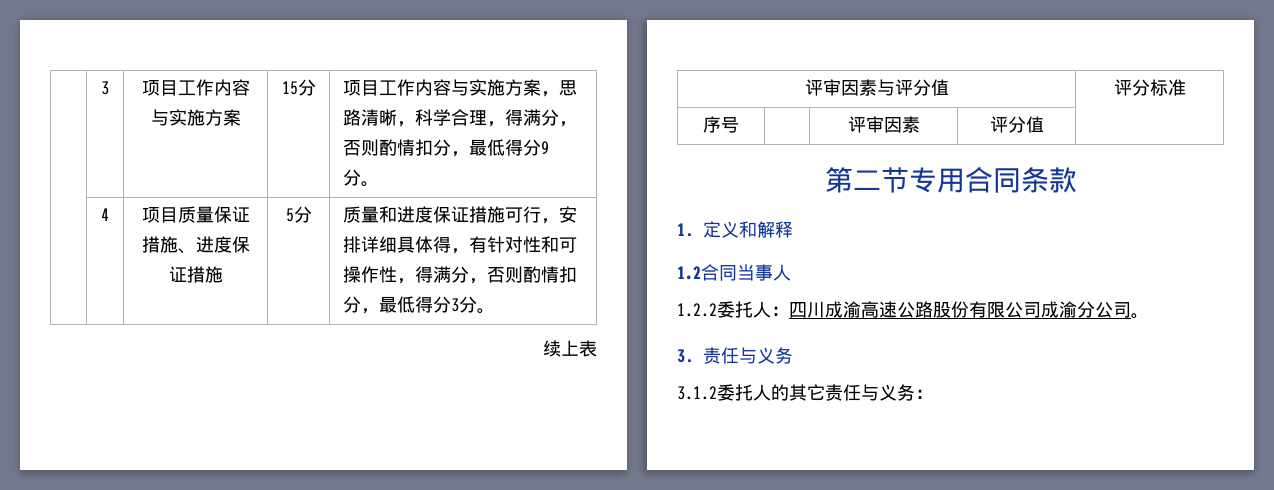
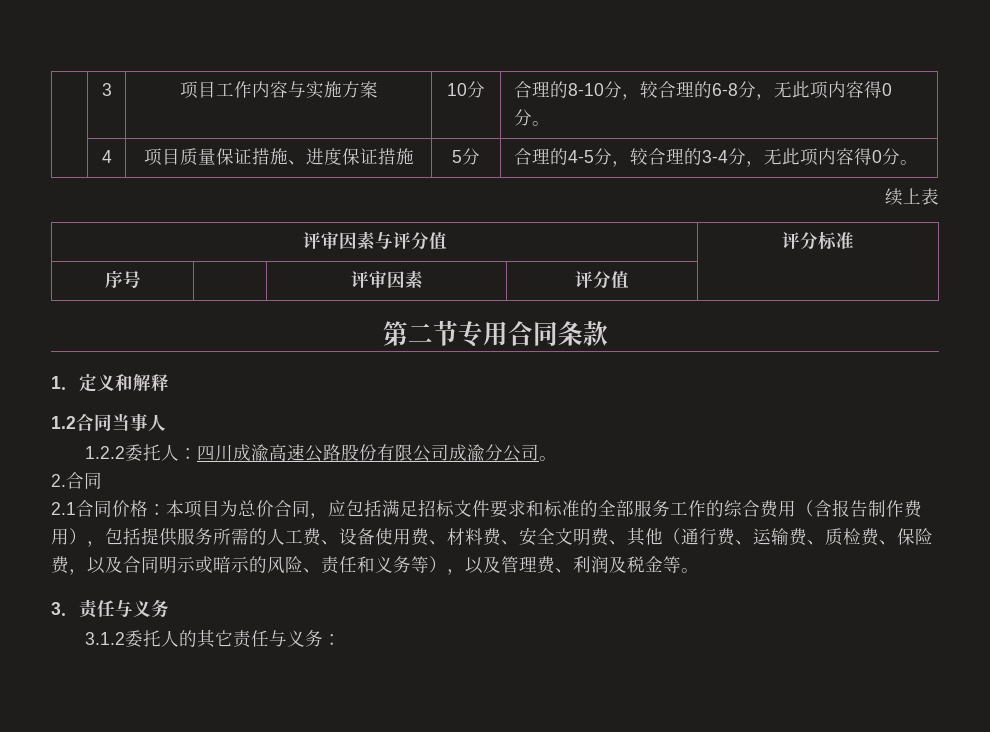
[281,79,316,96] [342,79,577,97] [342,109,577,127] [342,139,549,157] 15分 | 项目工作内容与实施方案，思路清晰，科学合理，得满分，否则酌情扣分，最低得分9 -> [447,81,485,98] [513,81,892,100] 10分 | 合理的8-10分，较合理的6-8分，无此项内容得0
[342,206,577,224] [342,236,577,254] [342,266,577,284] [342,296,459,314] 质量和进度保证措施可行，安排详细具体得，有针对性和可操作性，得满分，否则酌情扣分，最低得分3 -> [513,148,882,167] 合理的4-5分，较合理的3-4分，无此项内容得0
(1149, 316) none -> [51,472,102,489] [51,499,922,519] [51,527,933,547] [51,556,699,575] // 2.合同 // 2.1合同价格：本项目为总价合同，应包括满足招标文件要求和标准的全部服务工作的综合费用（含报告制作费用），包括提供服务所需的人工费、设备使用费、材料费、安全文明费、其他（通行费、运输费、质检费、保险费，以及合同明示或暗示的风险、责任和义务等），以及管理费、利润及税金等。

